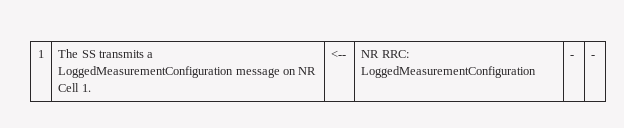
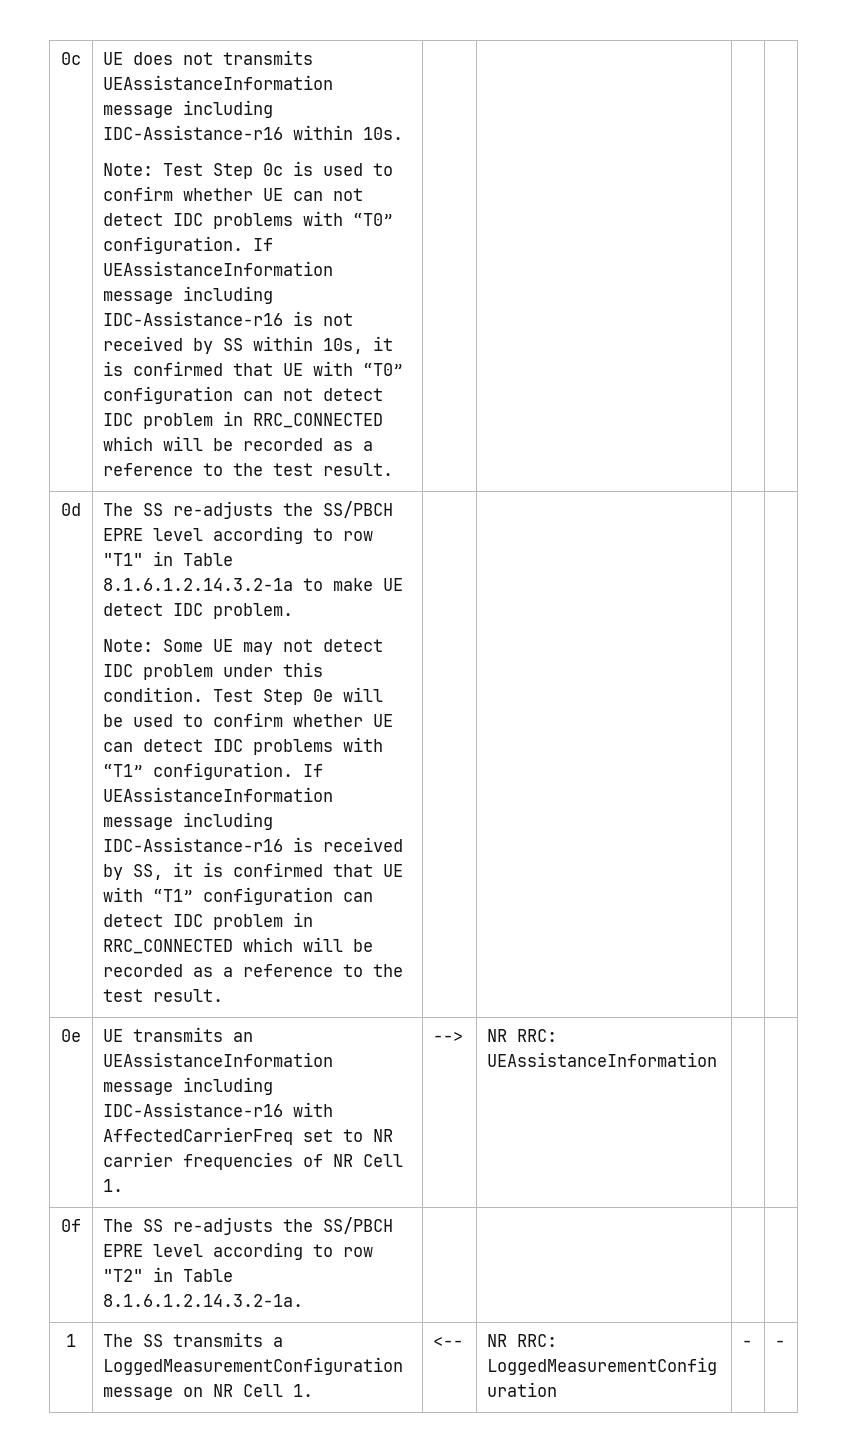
(38, 54) none -> [61,52,81,65] [103,50,314,65] [103,75,334,90] [103,100,274,118] [103,125,404,140] [103,161,394,179] [103,186,364,201] [103,211,394,229] [103,236,274,254] [103,261,334,276] [103,286,274,304] [103,311,354,326] [103,336,394,354] [103,361,404,376] [103,386,384,404] [103,411,384,429] [103,436,374,451] [103,463,394,476] [61,503,81,516] [103,501,394,519] [103,526,374,544] [103,551,234,566] [103,578,404,591] [103,603,294,619] [103,639,384,655] [103,662,324,680] [103,687,384,705] [103,712,394,727] [103,737,384,755] [103,762,324,780] [103,787,334,802] [103,812,274,830] [103,837,404,852] [103,862,404,880] [103,887,374,905] [103,912,314,930] [103,937,374,954] [103,964,404,977] [103,989,224,1002] [61,1029,81,1042] [103,1027,254,1042] [103,1052,334,1067] [103,1077,274,1095] [103,1102,334,1117] [103,1127,394,1145] [103,1152,404,1170] [103,1179,124,1192] [433,1031,464,1042] [487,1029,558,1042] [487,1052,718,1067] [61,1219,81,1232] [103,1217,394,1235] [103,1242,374,1260] [103,1267,234,1282] [103,1294,304,1307] 0c | UE does not transmits UEAssistanceInformation message including IDC-Assistance-r16 within 10s. // Note: Test Step 0c is used to confirm whether UE can not detect IDC problems with “T0” configuration. If UEAssistanceInformation message including IDC-Assistance-r16 is not received by SS within 10s, it is confirmed that UE with “T0” configuration can not detect IDC problem in RRC_CONNECTED which will be recorded as a reference to the test result. | | | | // 0d | The SS re-adjusts the SS/PBCH EPRE level according to row "T1" in Table 8.1.6.1.2.14.3.2-1a to make UE detect IDC problem. // Note: Some UE may not detect IDC problem under this condition. Test Step 0e will be used to confirm whether UE can detect IDC problems with “T1” configuration. If UEAssistanceInformation message including IDC-Assistance-r16 is received by SS, it is confirmed that UE with “T1” configuration can detect IDC problem in RRC_CONNECTED which will be recorded as a reference to the test result. | | | | // 0e | UE transmits an UEAssistanceInformation message including IDC-Assistance-r16 with AffectedCarrierFreq set to NR carrier frequencies of NR Cell 1. | --> | NR RRC: UEAssistanceInformation | | // 0f | The SS re-adjusts the SS/PBCH EPRE level according to row "T2" in Table 8.1.6.1.2.14.3.2-1a. | | | | //

